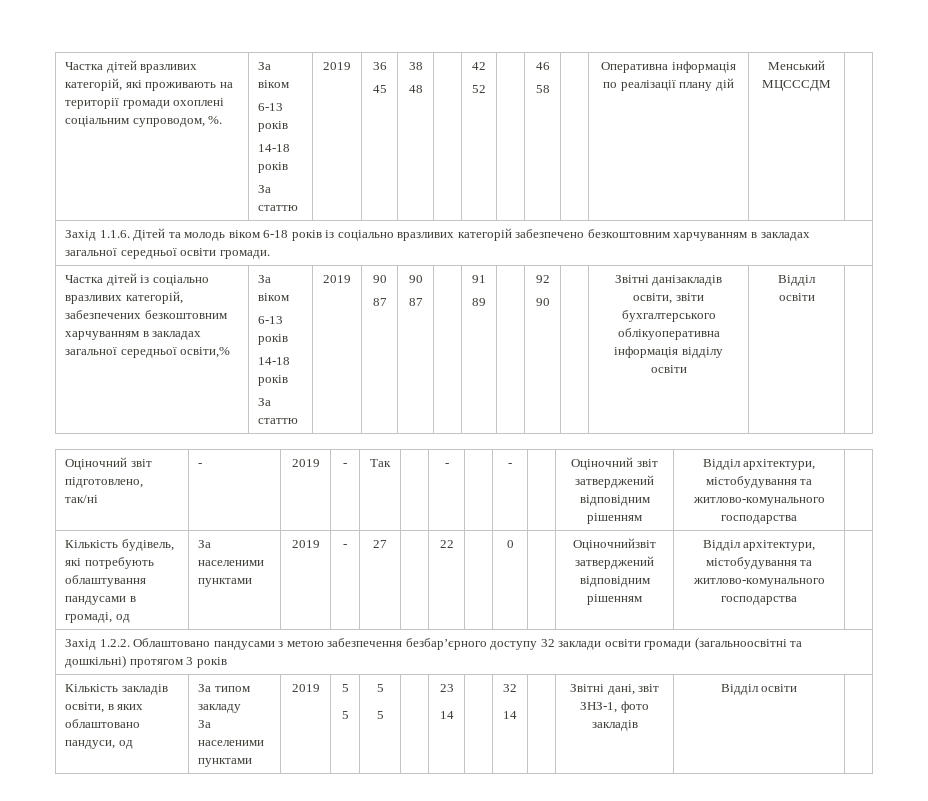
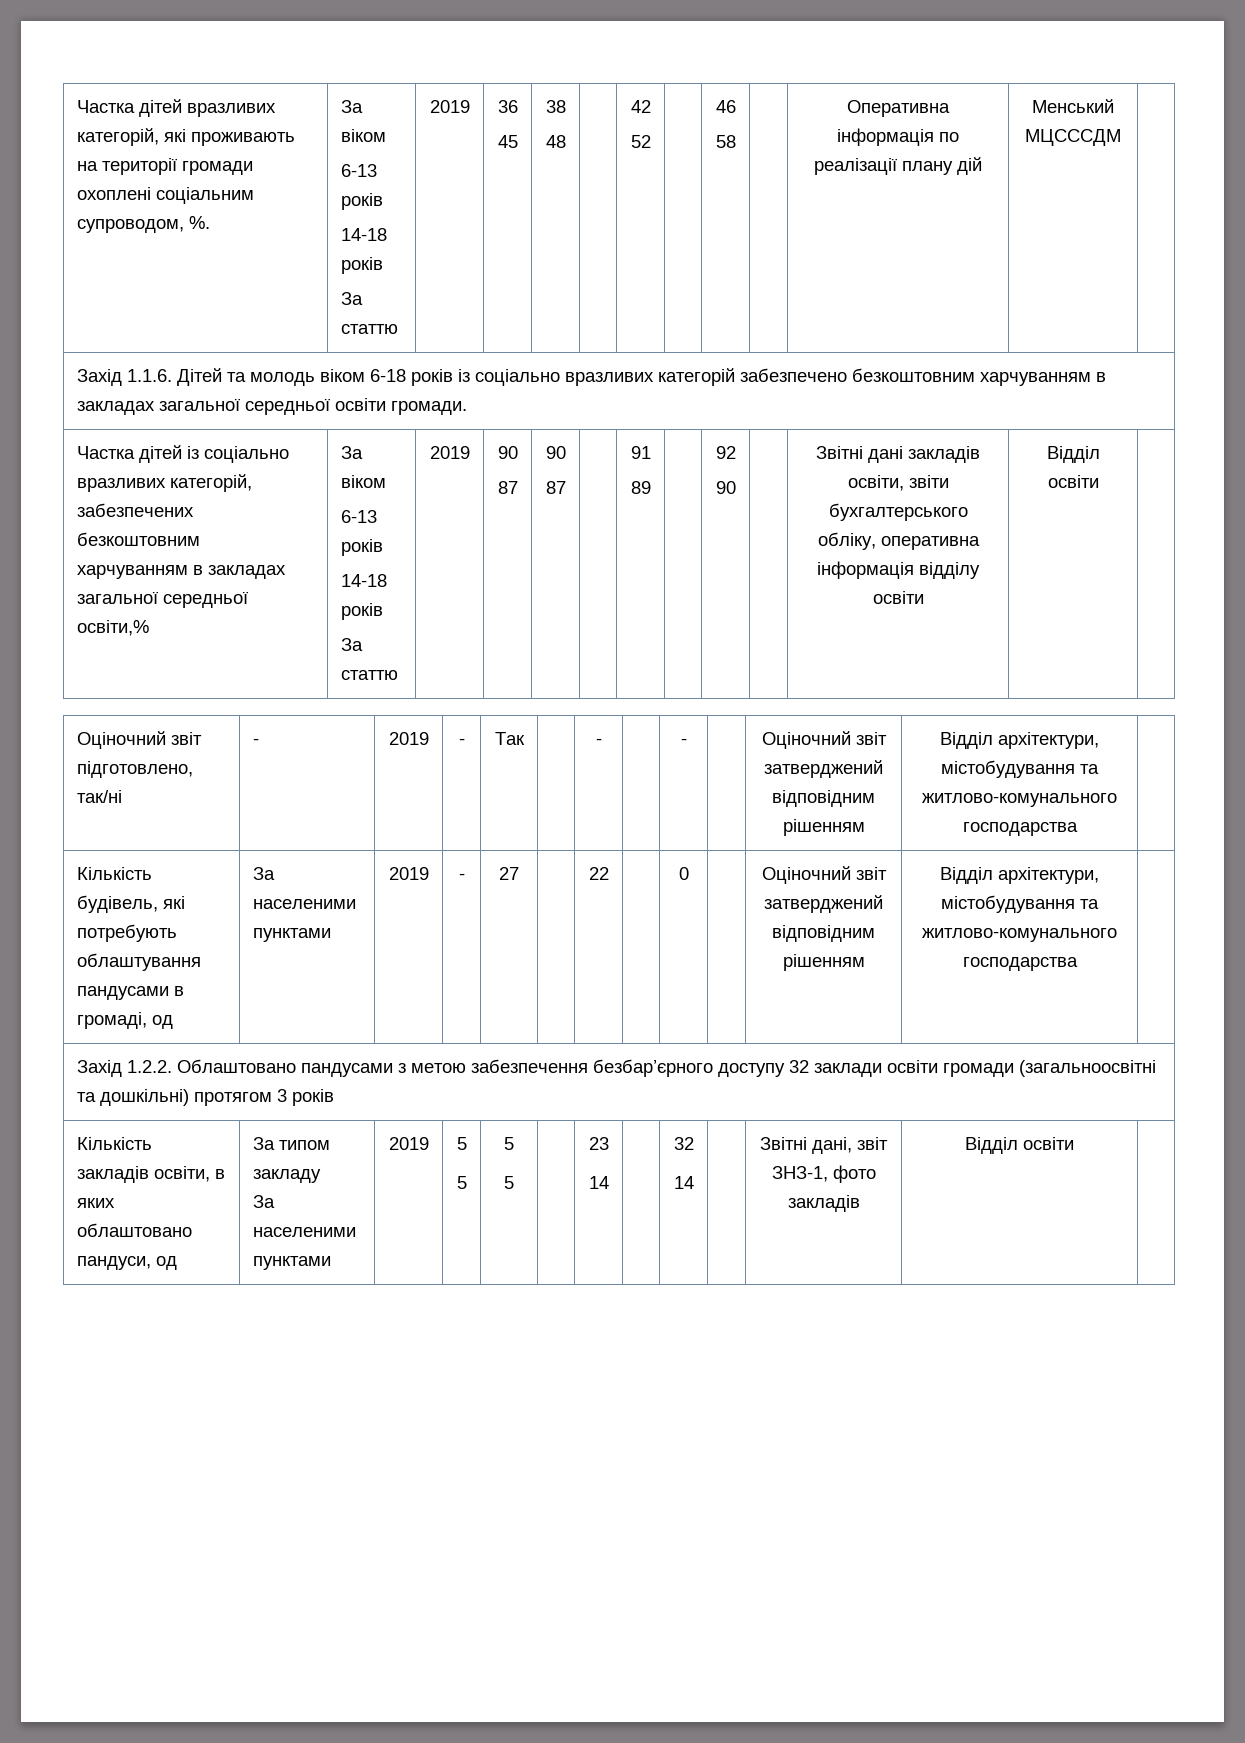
[652,275,723,286] данізакладів -> [867,446,980,463] дані закладів
[617,328,720,340] облікуоперативна -> [817,532,980,550] обліку, оперативна
[573,538,656,551] Оціночнийзвіт -> [761,866,887,884] Оціночний звіт

